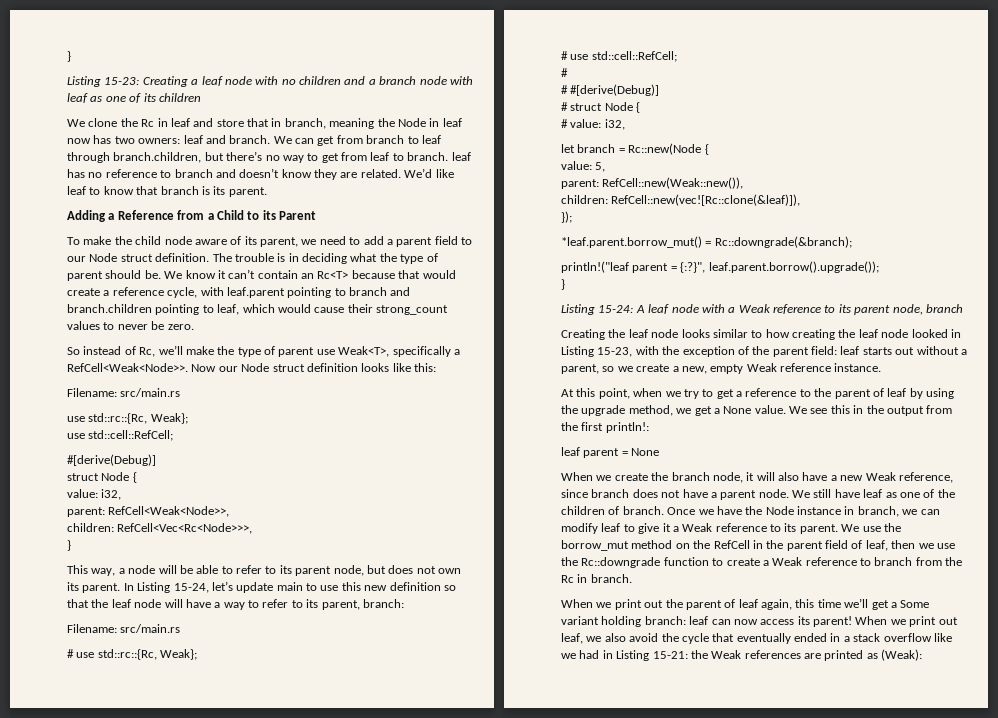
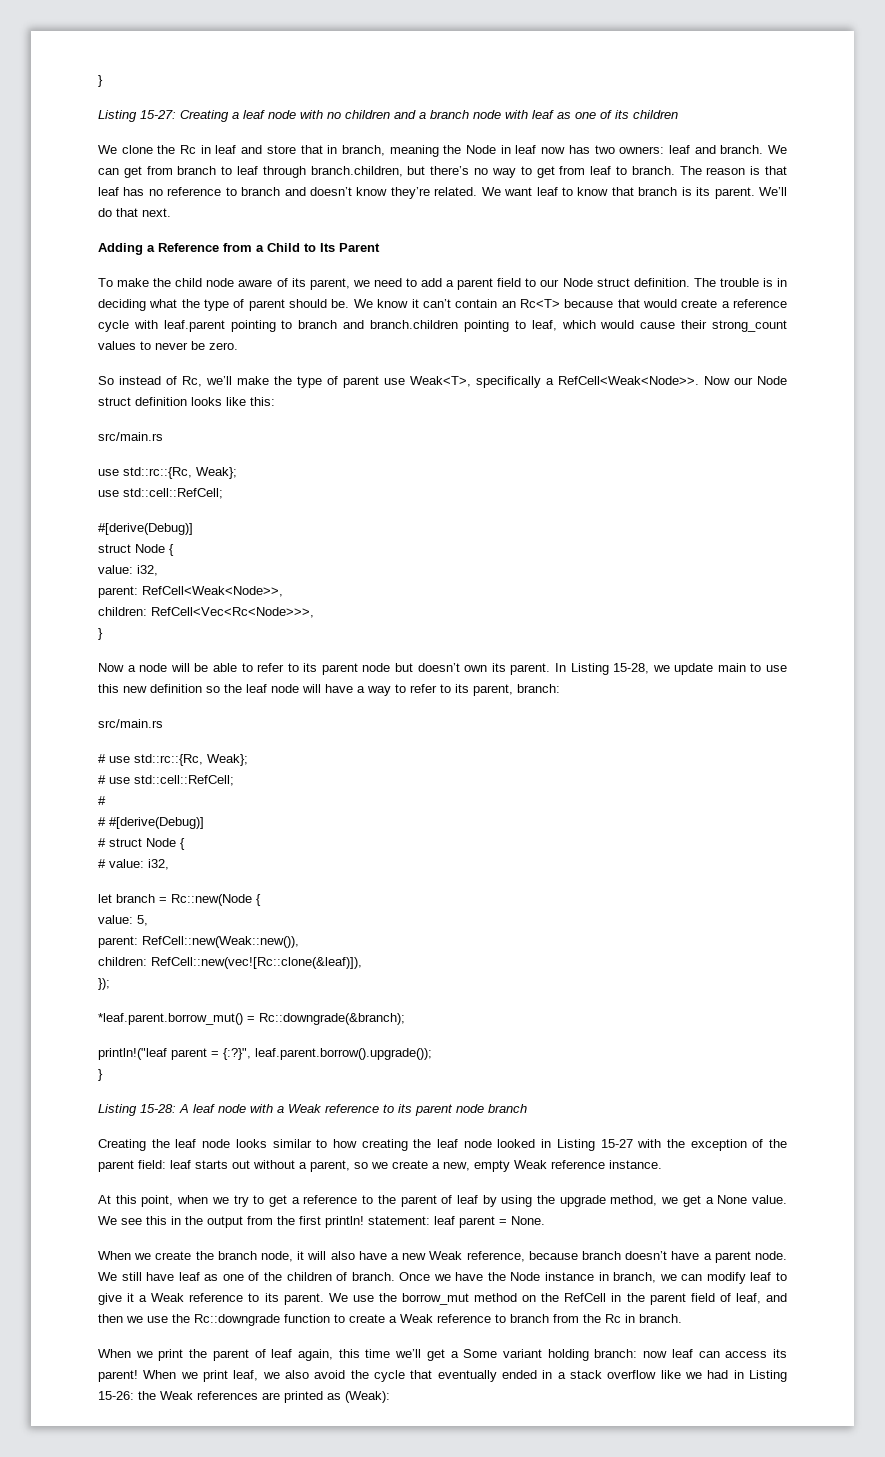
[67,51,71,62] [67,76,140,87] } // Listing 15-23: -> [98,75,103,87] [98,110,176,122] } // Listing 15-27:
(449, 156) none -> [679,166,788,175] The reason is that
[314,168,454,180] they are related. We’d like -> [390,187,533,199] they’re related. We want
(267, 192) none -> [759,187,788,196] [98,208,171,217] We’ll do that next.
[262,210,276,220] its -> [320,243,335,252] Its
[167,287,198,298] cycle, -> [98,320,129,332] cycle
[67,388,117,397] Filename: -> (275, 401) none
[67,565,116,576] This way, -> [98,663,124,672] Now
[333,565,436,576] node, but does not -> [362,663,460,672] node but doesn’t
[173,581,233,593] 15-24, let’s -> [613,663,670,674] 15-28, we
[67,599,89,608] that -> (220, 689) none
[67,624,117,633] Filename: -> (560, 688) none
[598,305,634,313] 15-24: -> [140,1104,176,1113] 15-28:
[892,304,923,315] node, -> [456,1104,484,1113] node
[597,347,633,357] 15-23, -> [600,1139,633,1148] 15-27
[605,422,649,433] println!: // -> [325,1216,430,1228] println! statement:
[621,448,660,456] = None -> [499,1216,545,1225] = None.
[561,489,681,498] since branch does not -> [528,1251,668,1260] because branch doesn’t
(888, 545) none -> [766,1293,788,1302] and
[644,600,664,608] out -> (184, 1355) none
(686, 620) none -> [643,1351,668,1358] now
[733,619,758,625] now -> (720, 1354) none
[938,617,958,625] out -> (228, 1376) none
[652,651,688,659] 15-21: -> [98,1391,134,1400] 15-26:

